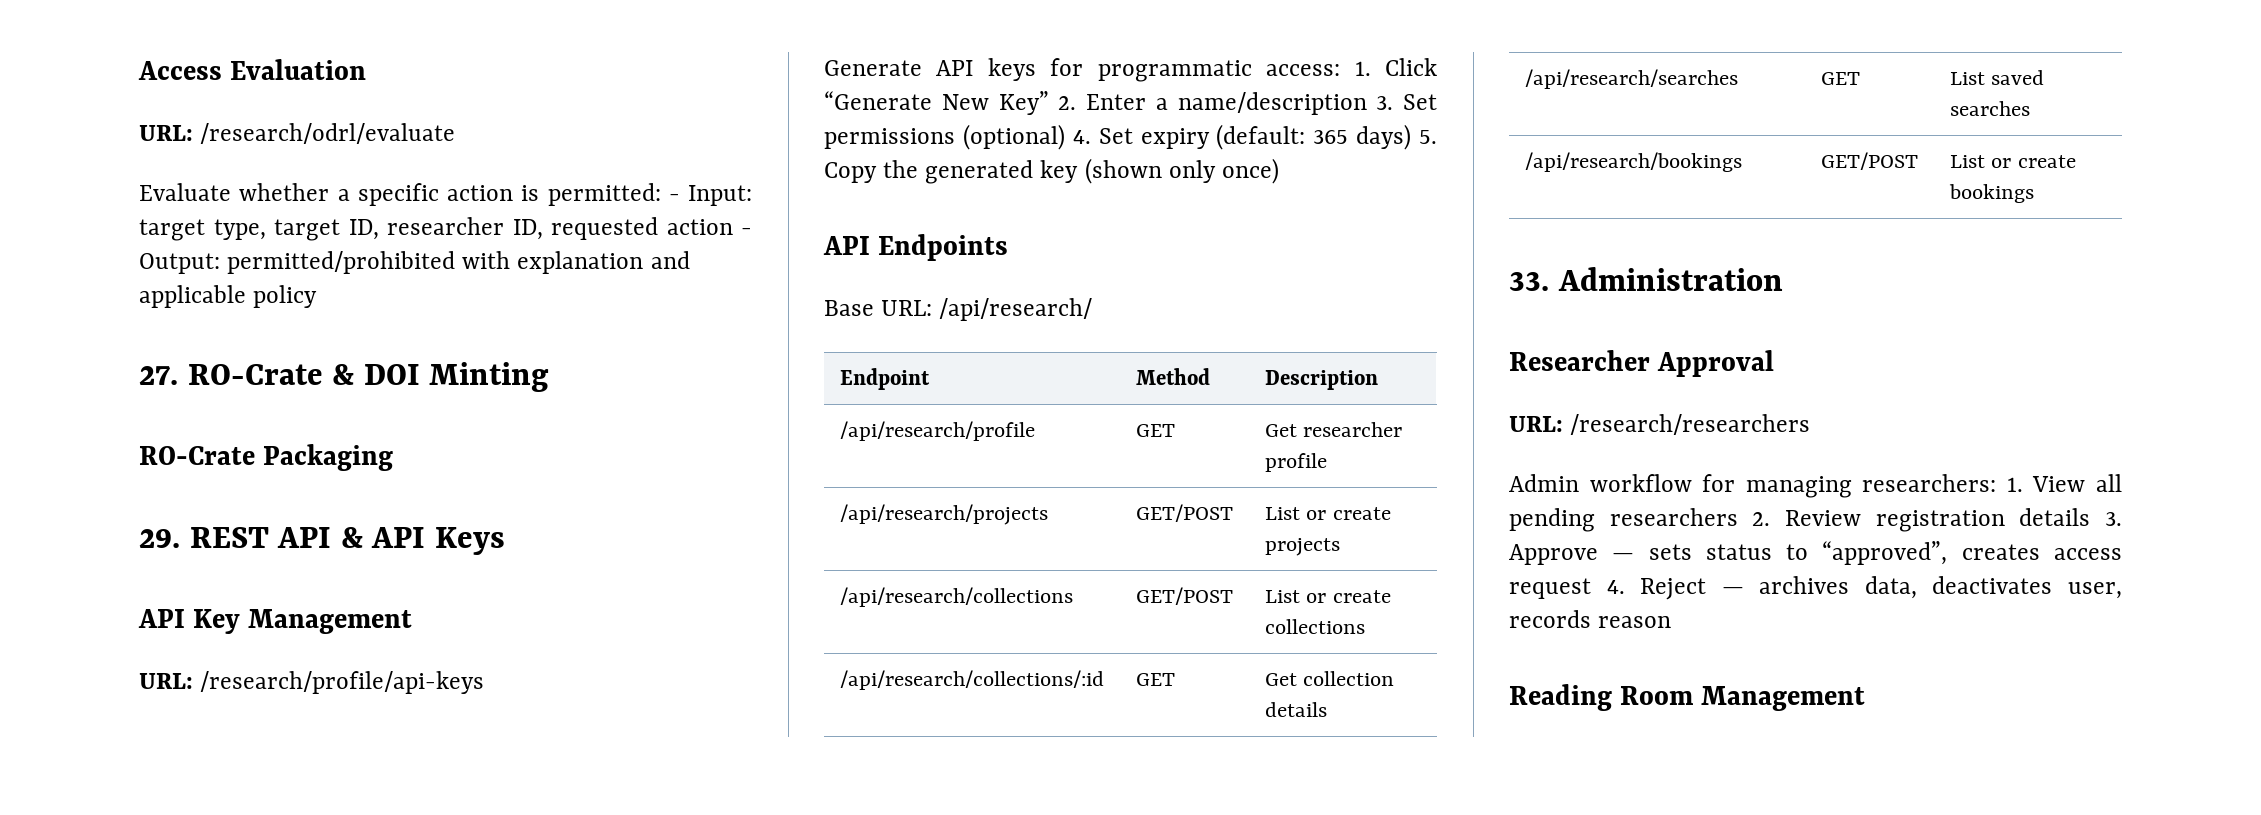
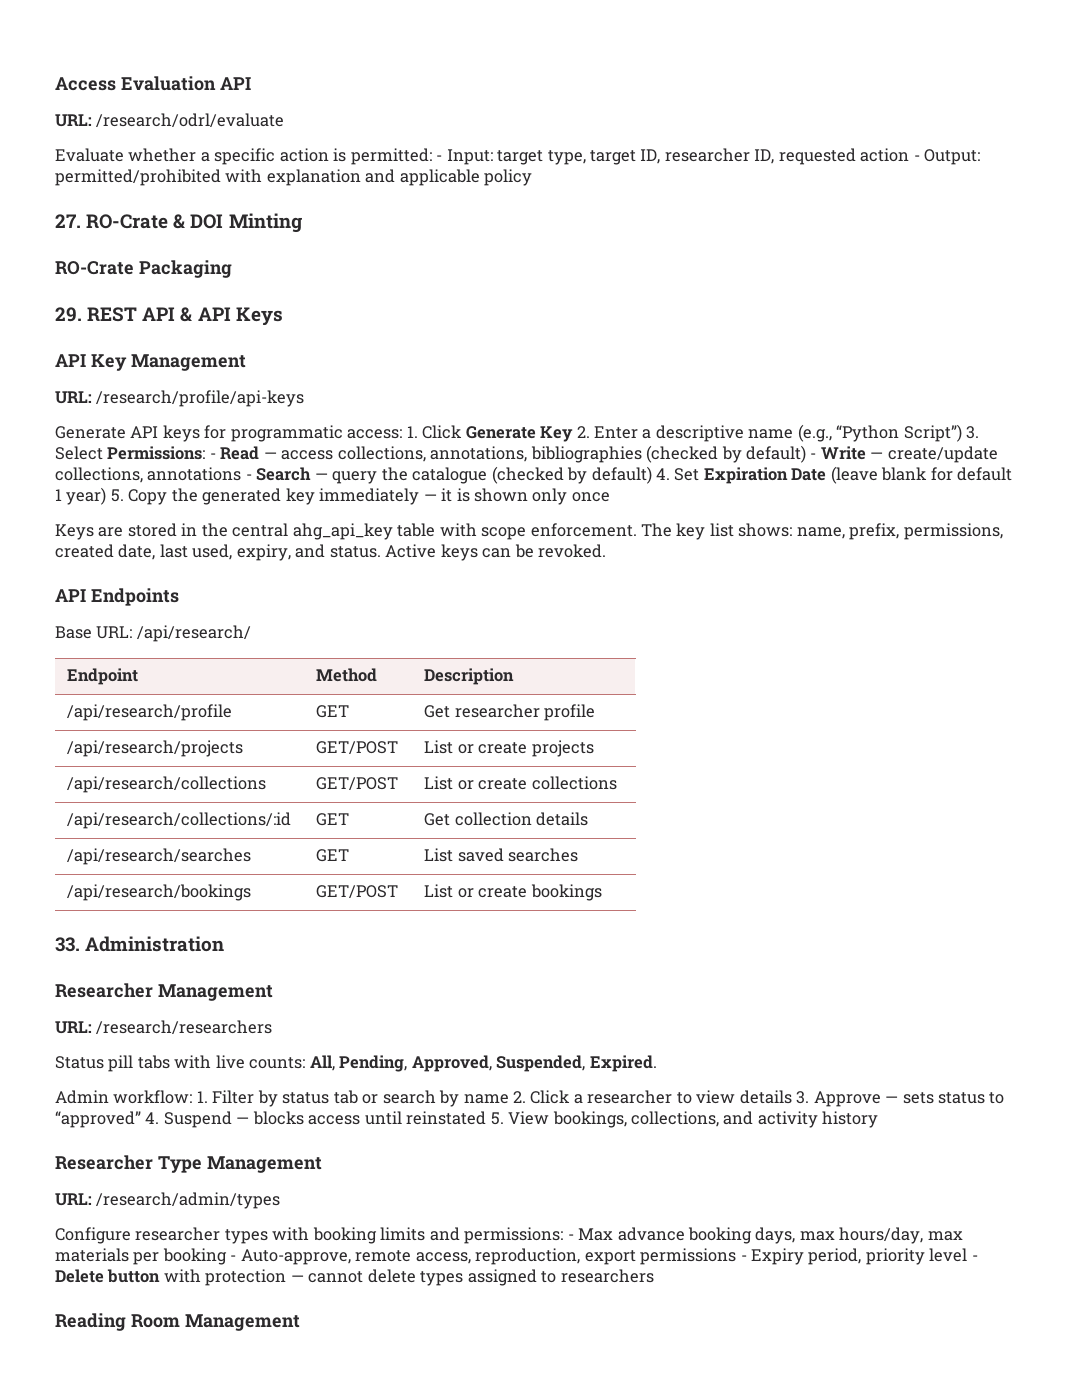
(367, 69) none -> [219,77,251,90] API
[824,91,1437,115] [824,124,1412,150] “Generate New Key” 2. Enter a name/description 3. Set permissions (optional) 4. Set expiry (default: 365 days) -> [465,424,980,442] [55,445,998,463] [55,466,1013,484] [55,487,107,505] Generate Key 2. Enter a descriptive name (e.g., “Python Script”) 3. Select Permissions: - Read — access collections, annotations, bibliographies (checked by default) - Write — create/update collections, annotations - Search — query the catalogue (checked by default) 4. Set Expiration Date (leave blank for default 1 year)
[1084,158,1279,184] (shown only once) -> [319,488,610,505] [55,523,1003,540] [55,544,607,561] immediately — it is shown only once // Keys are stored in the central ahg_api_key table with scope enforcement. The key list shows: name, prefix, permissions, created date, last used, expiry, and status. Active keys can be revoked.
[1657,350,1775,377] Approval -> [157,984,273,1001] Management
[1509,474,2122,498] [1509,508,2005,532] Admin workflow for managing researchers: 1. View all pending researchers 2. Review registration -> [55,1055,657,1072] [55,1090,736,1107] Status pill tabs with live counts: All, Pending, Approved, Suspended, Expired. // Admin workflow: 1. Filter by status tab or search by name 2. Click a researcher to view
[1822,541,2122,565] [1509,576,2122,600] [1509,610,1672,628] “approved”, creates access request 4. Reject — archives data, deactivates user, records reason -> [55,1111,879,1128] [55,1155,322,1173] [55,1192,281,1209] [55,1227,963,1244] [55,1248,978,1265] [55,1269,654,1286] “approved” 4. Suspend — blocks access until reinstated 5. View bookings, collections, and activity history // Researcher Type Management // URL: /research/admin/types // Configure researcher types with booking limits and permissions: - Max advance booking days, max hours/day, max materials per booking - Auto-approve, remote access, reproduction, export permissions - Expiry period, priority level - Delete button with protection — cannot delete types assigned to researchers

